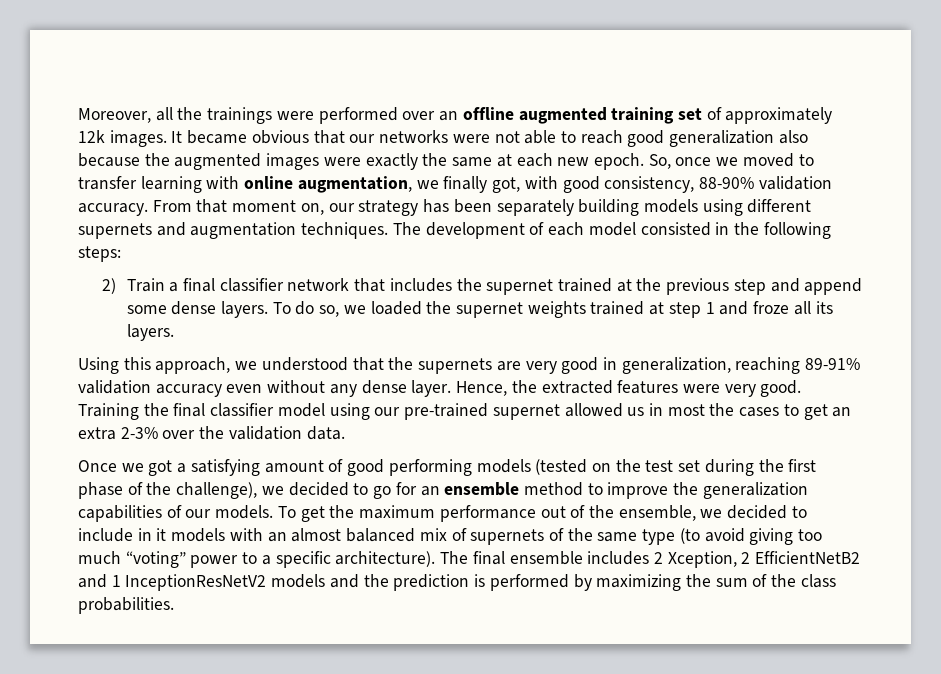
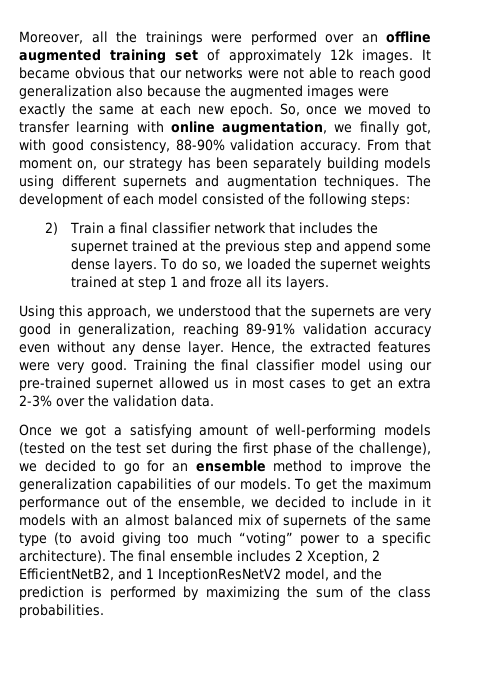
[715,222,730,235] in -> [268,193,281,205] of
[709,403,735,416] the -> (284, 383) none
[347,459,472,476] good performing -> [275,424,377,438] well-performing
[755,551,861,564] EfficientNetB2 -> [19,568,114,581] EfficientNetB2,
[271,574,326,588] models -> [285,568,329,581] model,

